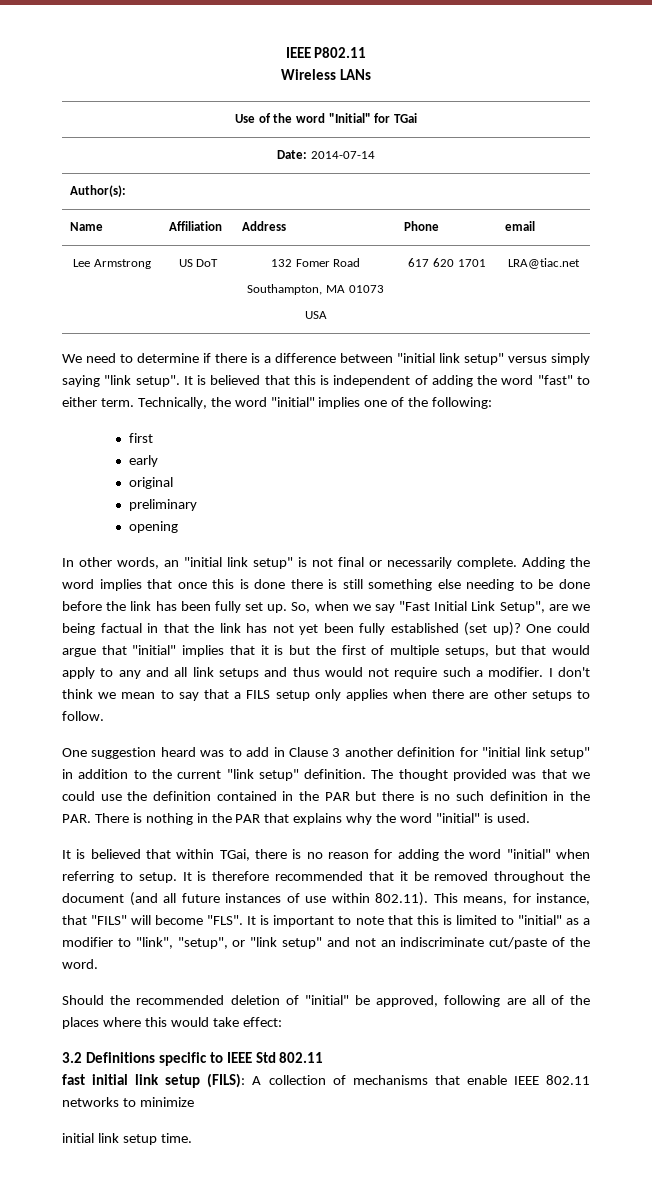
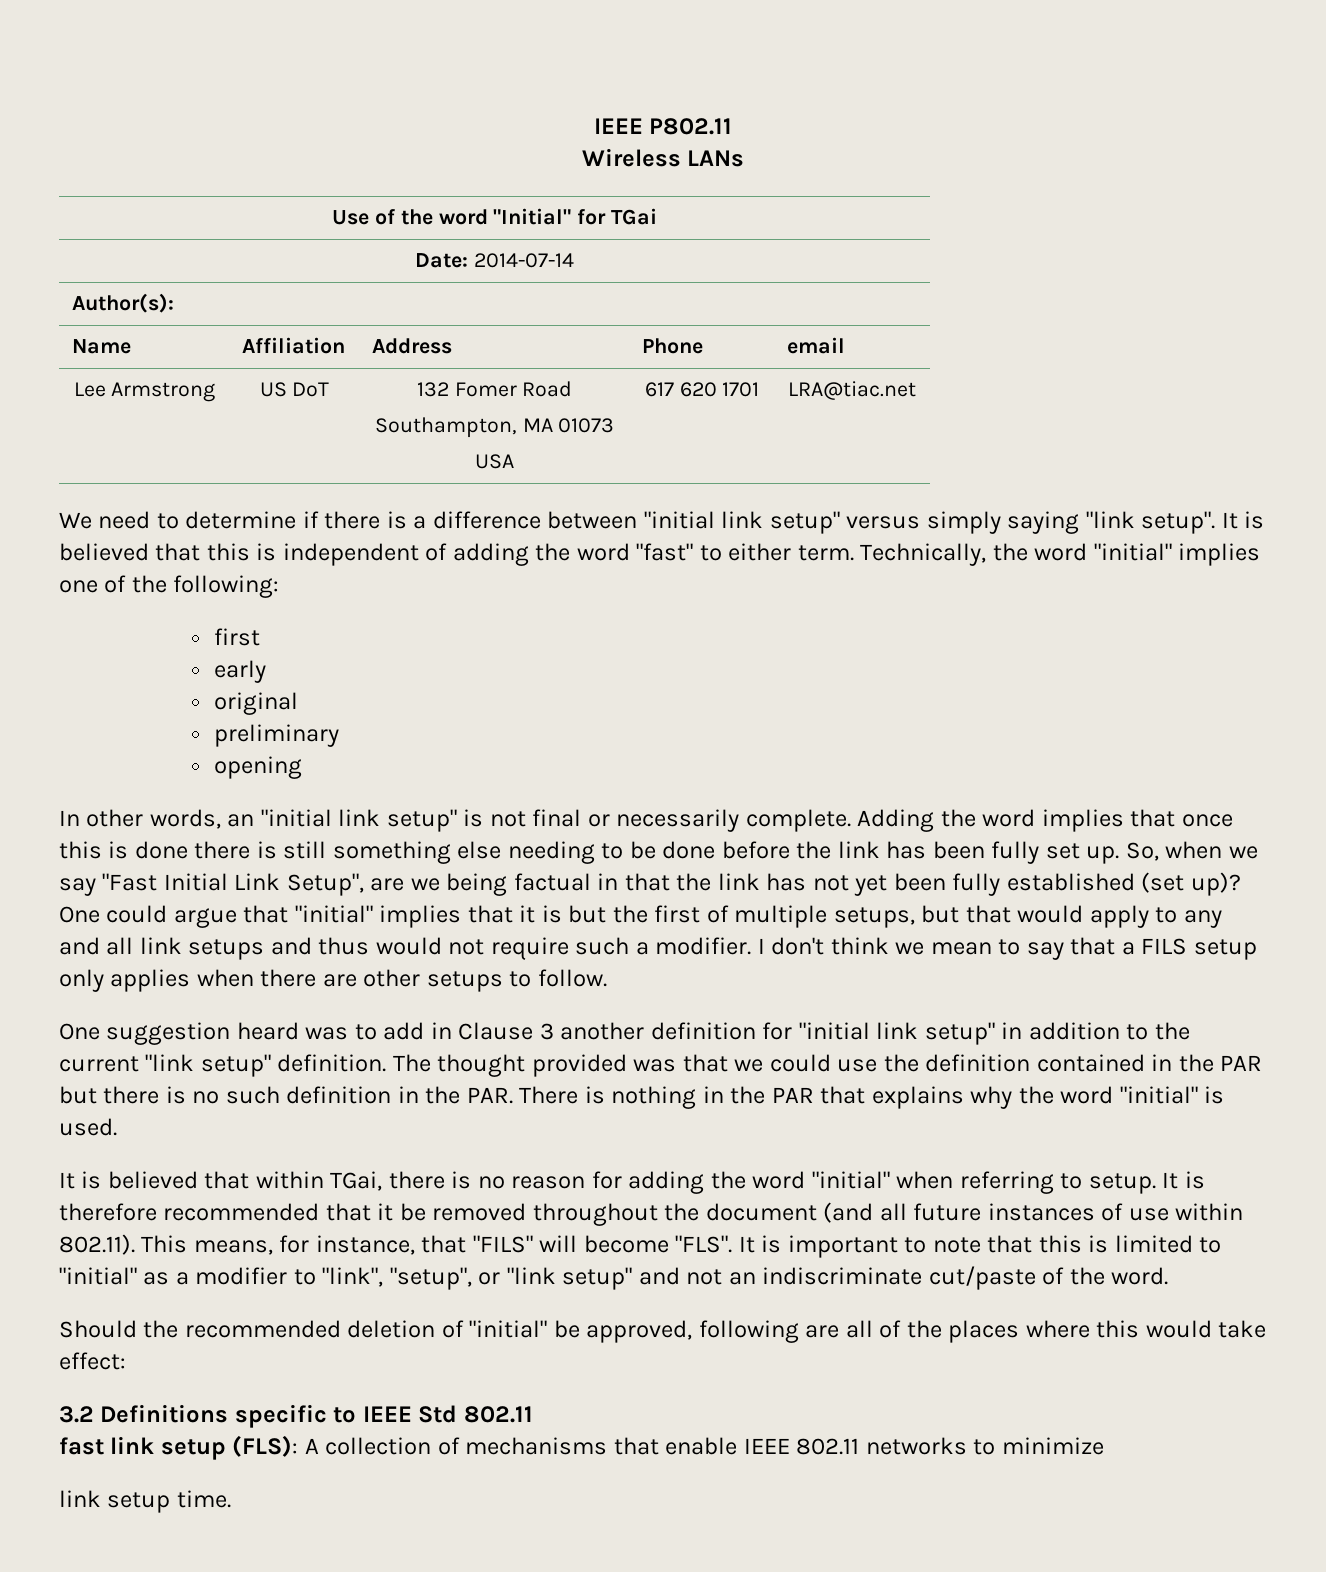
[92,1073,246,1088] initial link setup (FILS): -> [110,1435,299,1460] link setup (FLS):
[62,1133,94,1143] initial -> (1104, 1446) none

